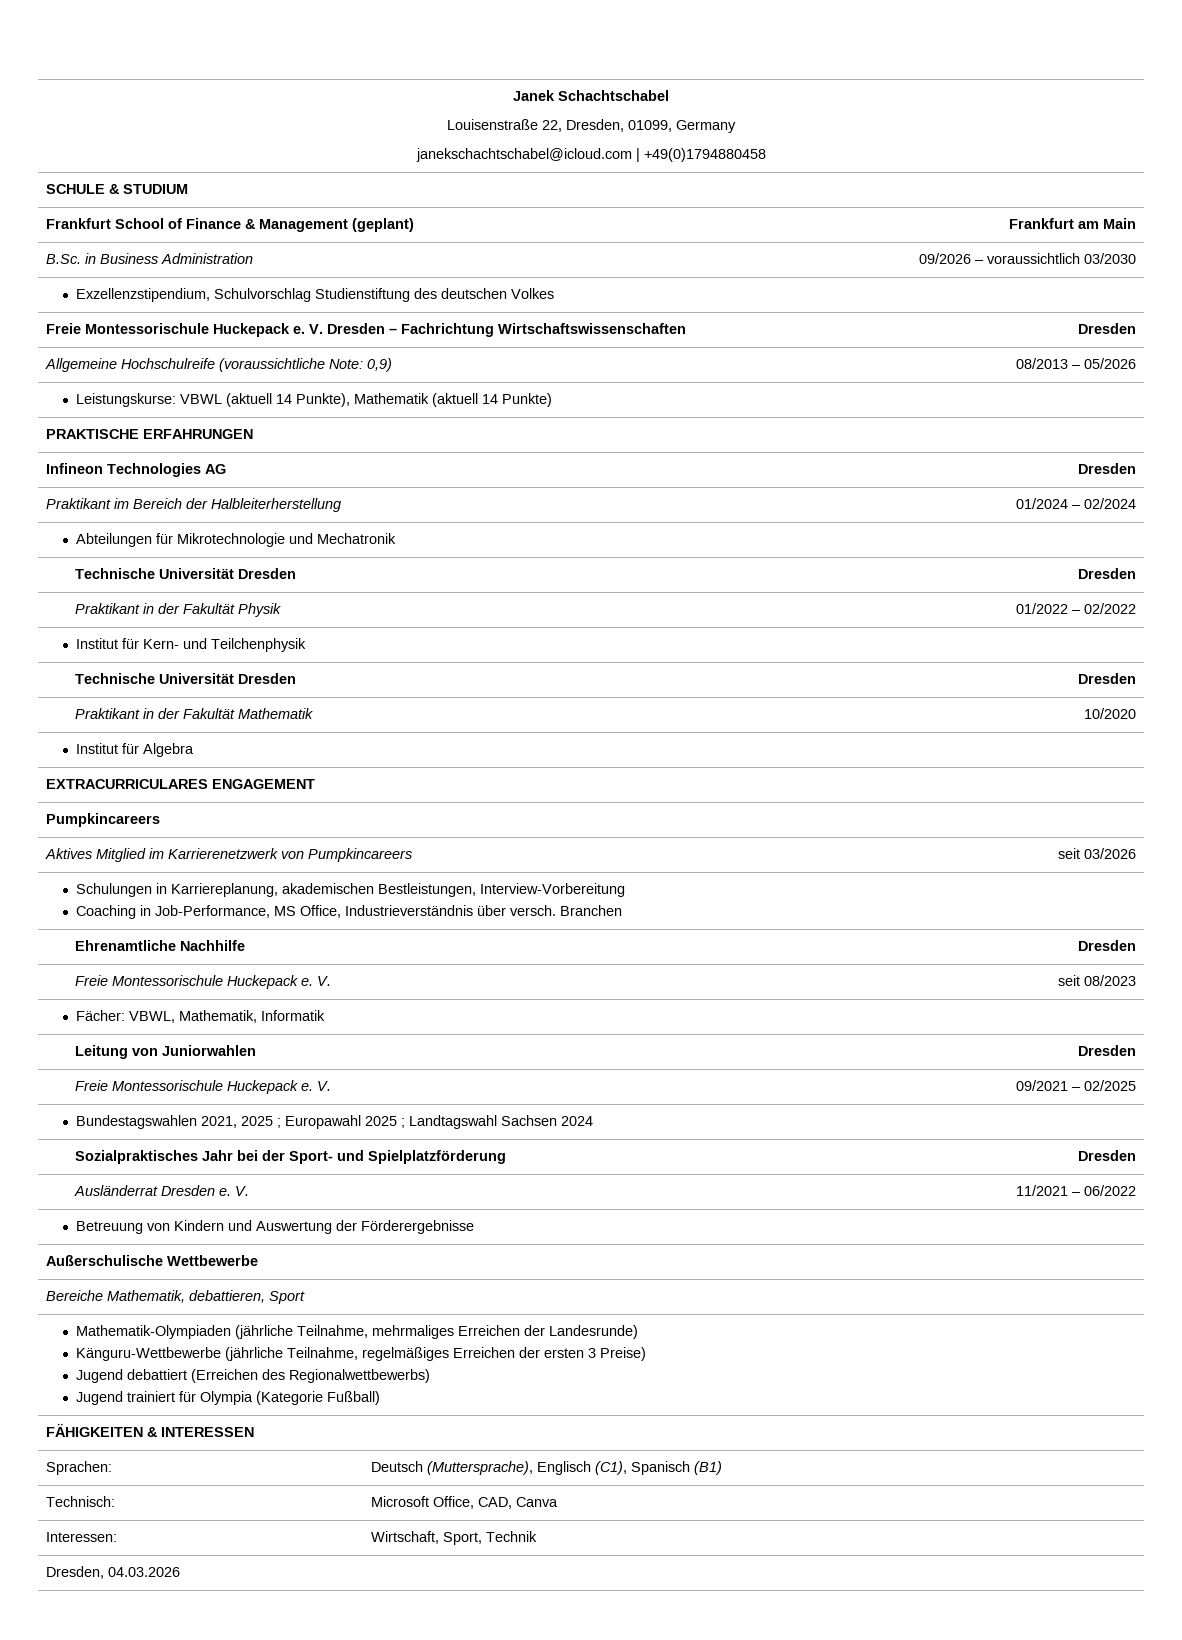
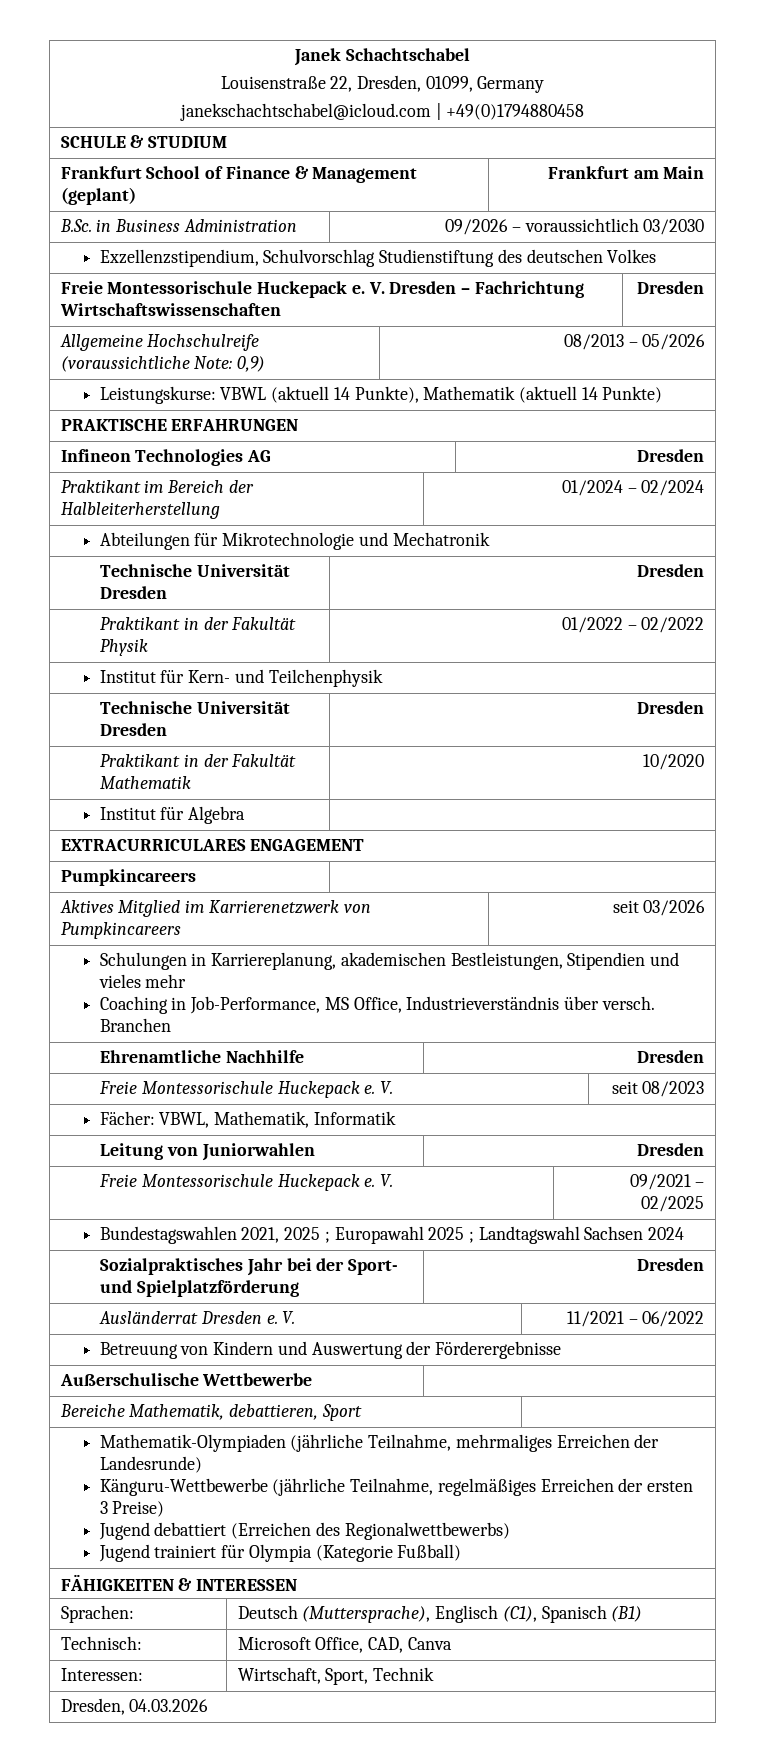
[480,883,626,897] Interview-Vorbereitung -> [567,952,680,970] [98,974,187,988] Stipendien und vieles mehr

